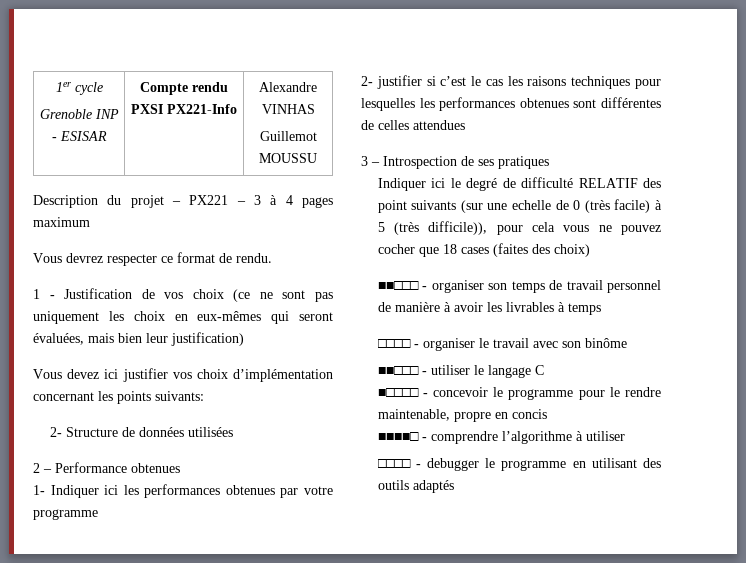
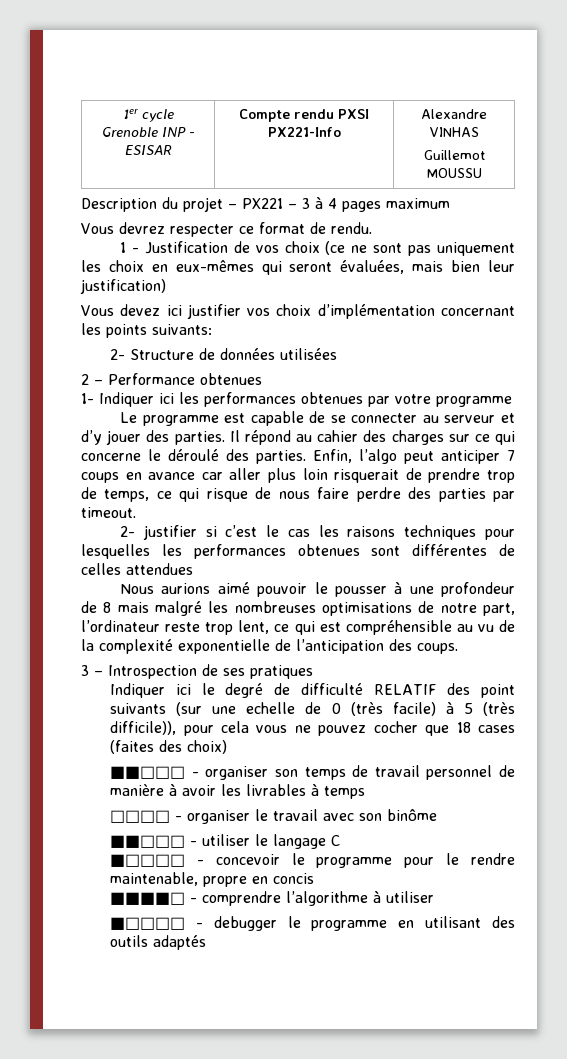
(98, 514) none -> [120,411,515,426] [81,430,515,445] [81,449,515,464] [81,468,515,483] [81,487,515,502] [81,507,136,518] // Le programme est capable de se connecter au serveur et d’y jouer des parties. Il répond au cahier des charges sur ce qui concerne le déroulé des parties. Enfin, l’algo peut anticiper 7 coups en avance car aller plus loin risquerait de prendre trop de temps, ce qui risque de nous faire perdre des parties par timeout.
(465, 125) none -> [120,582,515,597] [81,601,515,616] [81,620,515,635] [81,639,458,654] // Nous aurions aimé pouvoir le pousser à une profondeur de 8 mais malgré les nombreuses optimisations de notre part, l’ordinateur reste trop lent, ce qui est compréhensible au vu de la complexité exponentielle de l’anticipation des coups.
[377,459,411,468] □□□□ -> [110,917,186,930] ■□□□□

